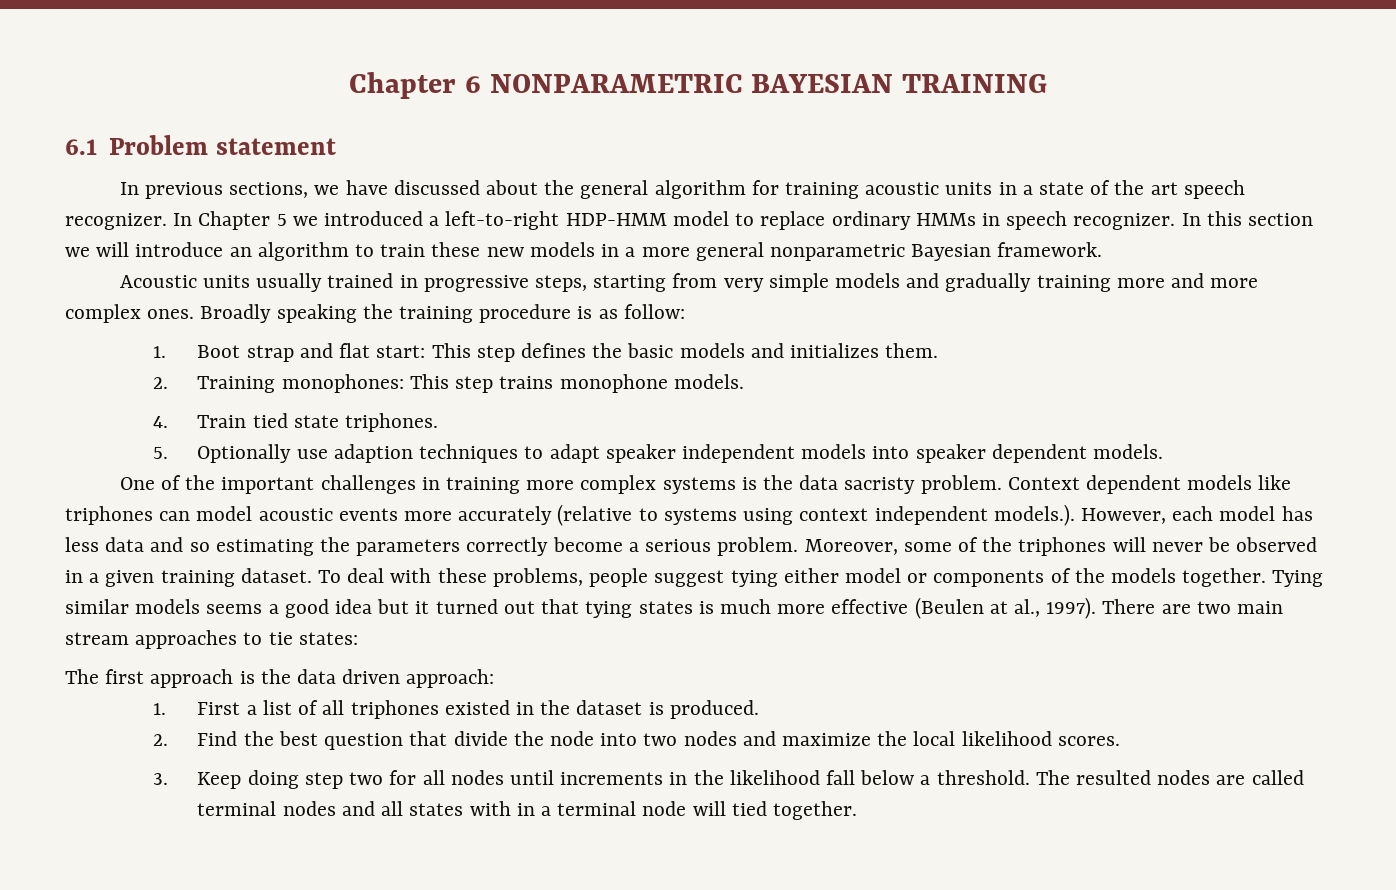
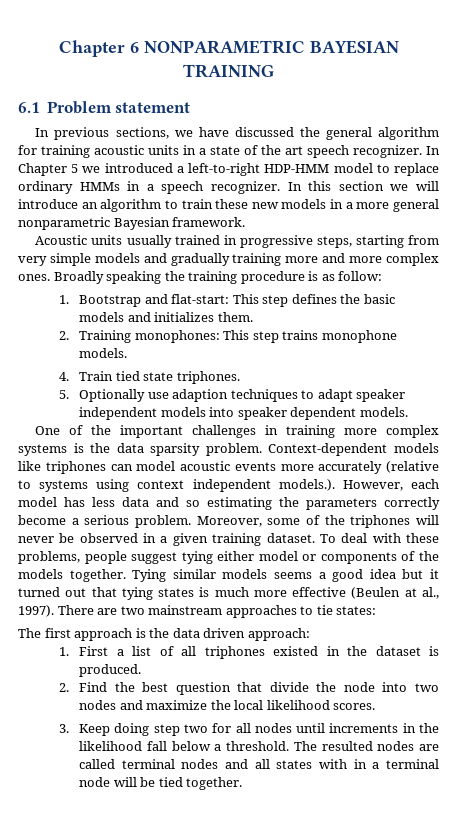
[485,180,538,195] about -> (294, 132) none
(1000, 219) none -> [146,184,154,191] a
[197,343,426,362] Boot strap and flat start: -> [79,294,230,307] Bootstrap and flat-start:
[844,475,1182,494] sacristy problem. Context dependent -> [150,443,388,456] sparsity problem. Context-dependent
[1237,601,1284,614] [65,632,129,645] main stream -> [148,605,223,615] mainstream
(726, 808) none -> [140,777,156,787] be

